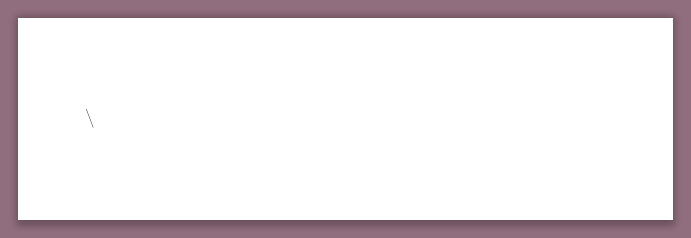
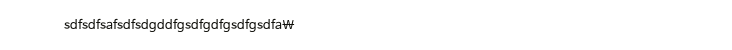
[85,108,95,128] \ -> [64,18,295,33] sdfsdfsafsdfsdgddfgsdfgdfgsdfgsdfa\

